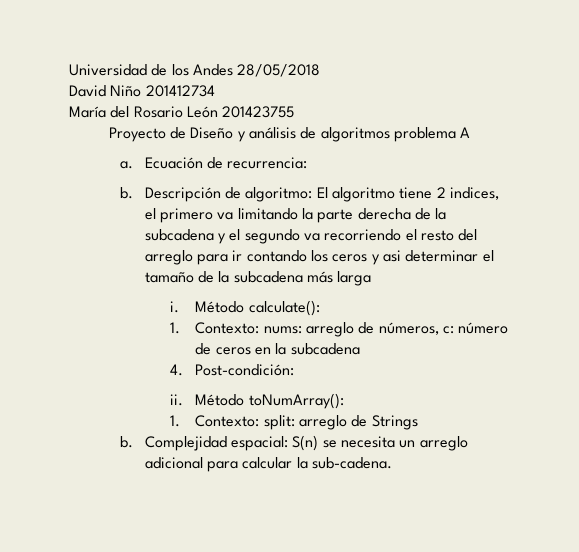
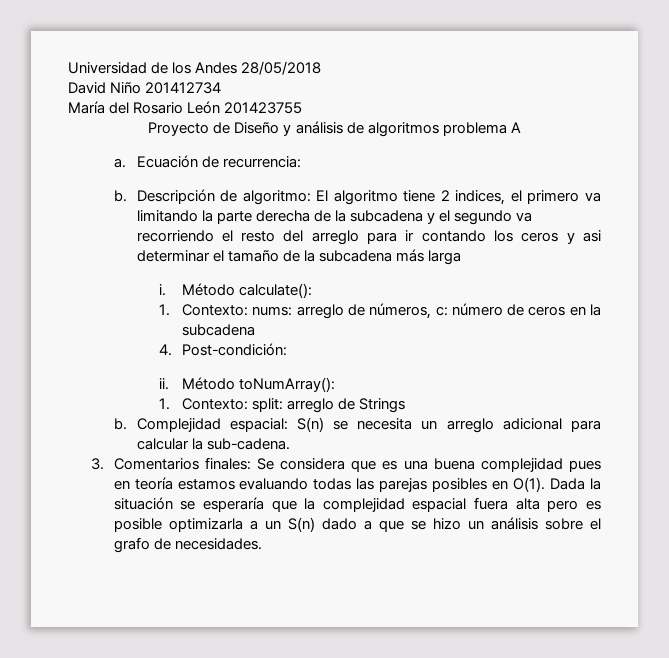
(393, 463) none -> [90,457,601,472] [113,477,601,492] [113,497,601,512] [113,517,601,532] [113,537,262,553] // 3. Comentarios finales: Se considera que es una buena complejidad pues en teoría estamos evaluando todas las parejas posibles en O(1). Dada la situación se esperaría que la complejidad espacial fuera alta pero es posible optimizarla a un S(n) dado a que se hizo un análisis sobre el grafo de necesidades.

